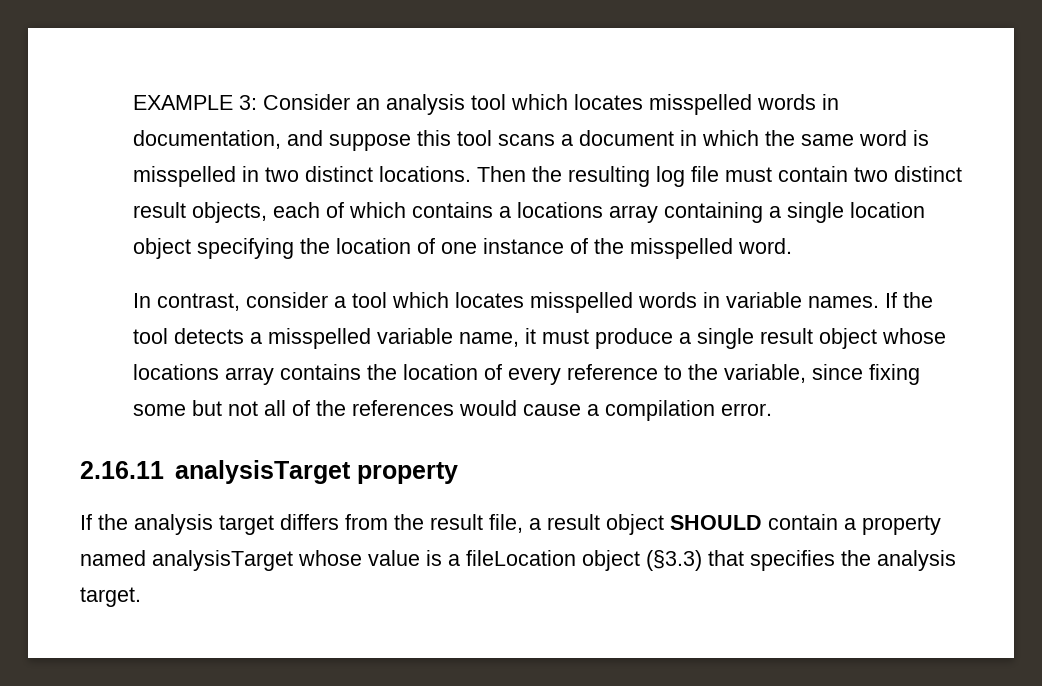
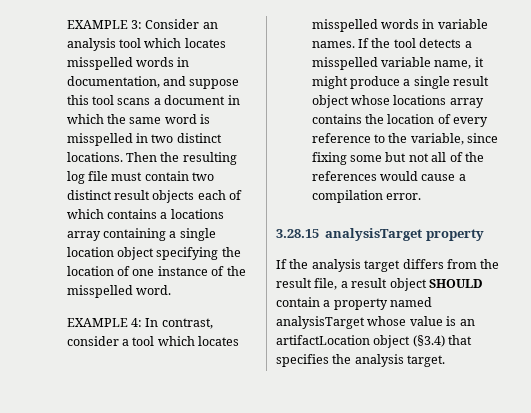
[191,202,267,223] objects, -> [152,190,195,203] objects
(792, 246) none -> [66,318,143,327] EXAMPLE 4:
[541,329,589,344] must -> [311,76,348,89] might
[80,461,164,479] 2.16.11 -> [276,229,319,238] 3.28.15
[448,550,702,571] a fileLocation object (§3.3) -> [459,319,475,326] [276,335,445,348] an artifactLocation object (§3.4)

